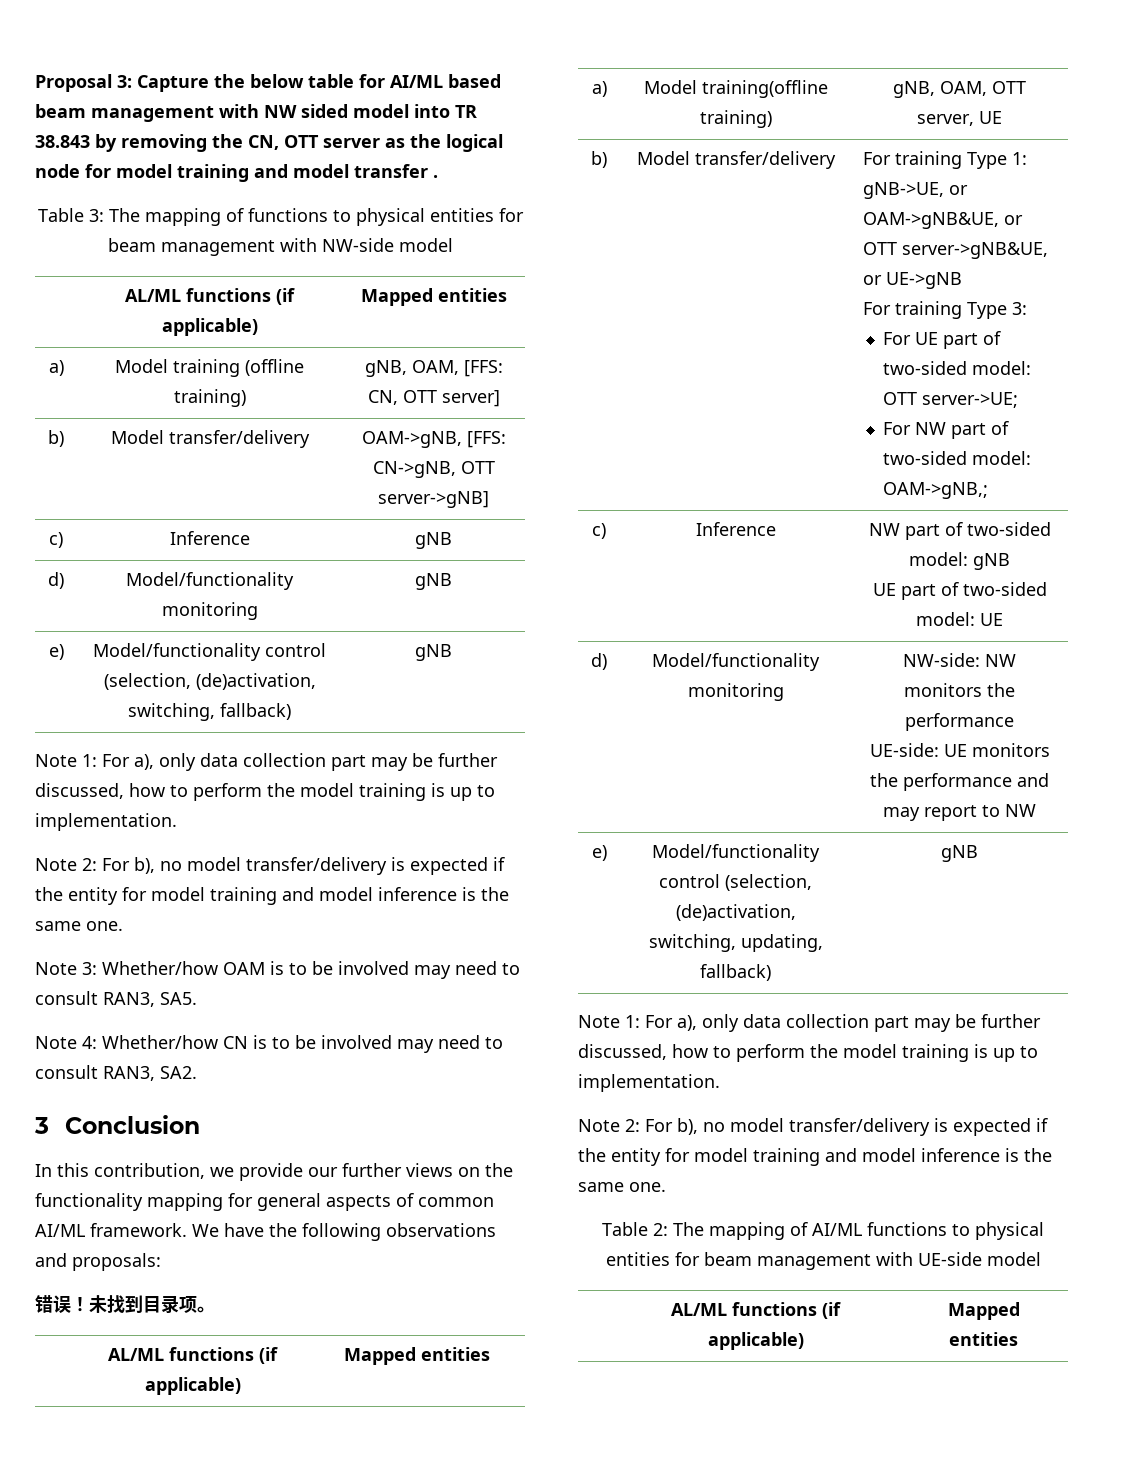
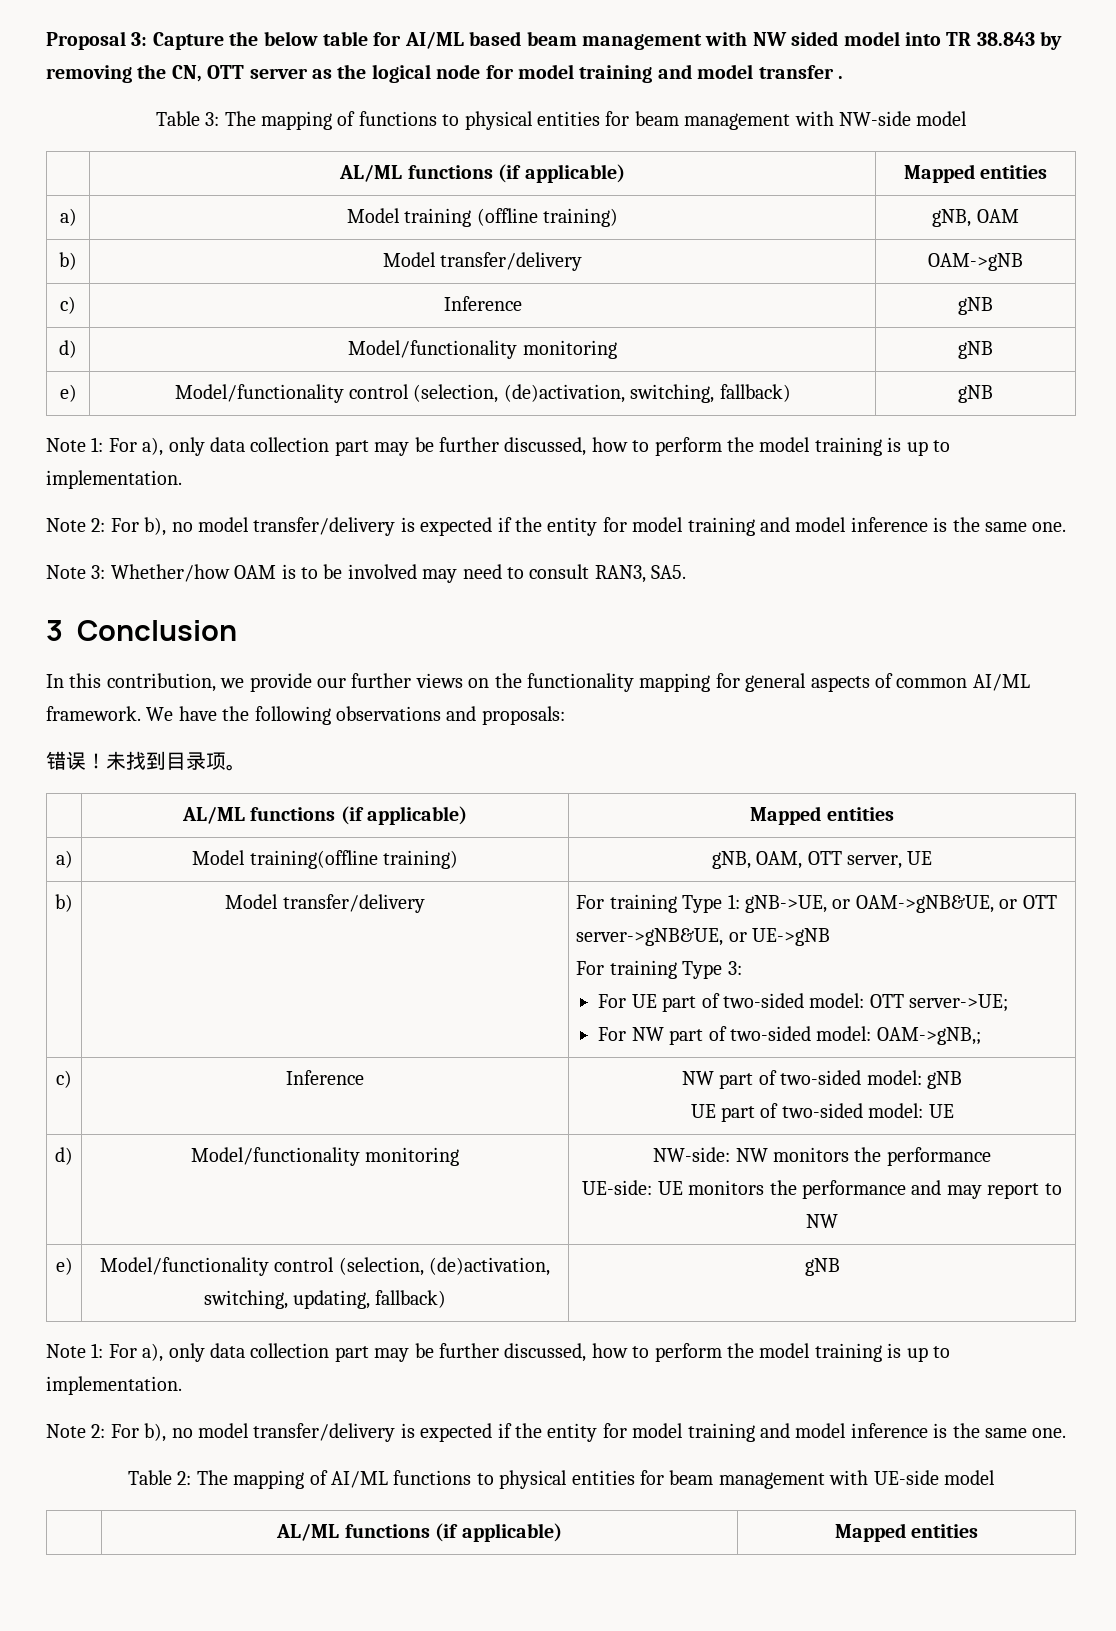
[411,360,503,377] [367,390,500,407] [48,430,64,447] [110,430,310,448] [361,431,506,448] [372,461,495,478] [378,491,489,508] OAM, [FFS: CN, OTT server] // b) | Model transfer/delivery | OAM->gNB, [FFS: CN->gNB, OTT server->gNB] -> [976,209,1019,223] [59,252,77,270] [382,252,583,271] [928,253,1023,271] OAM // b) | Model transfer/delivery | OAM->gNB
[35,1035,503,1053] [35,1065,197,1081] // Note 4: Whether/how CN is to be involved may need to consult RAN3, SA2. -> (687, 572) none

